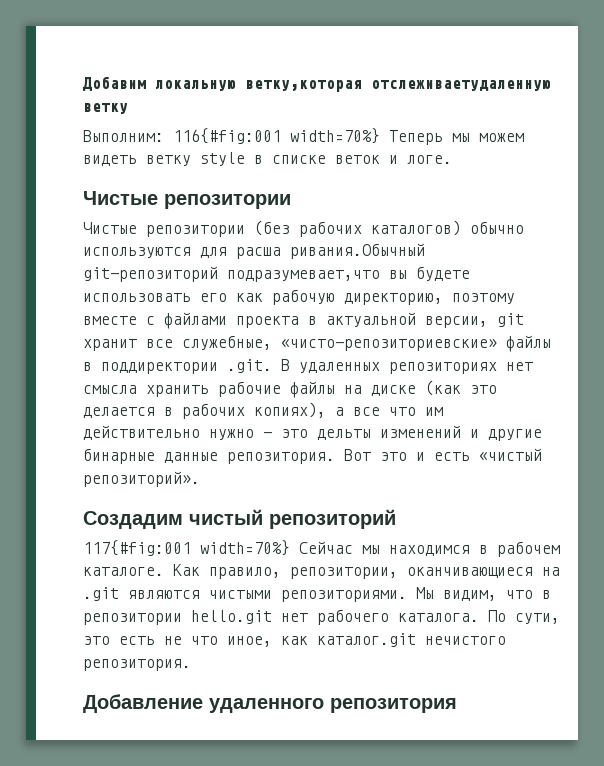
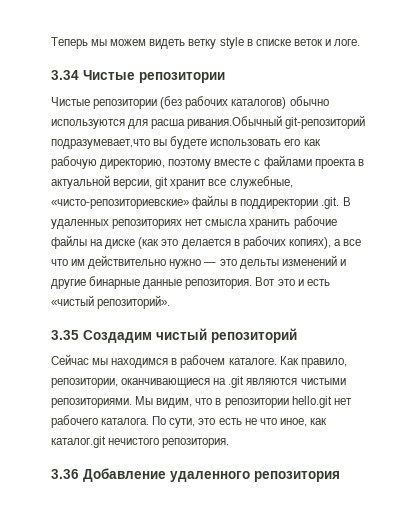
[83,76,551,92] [83,103,128,115] [83,128,380,144] Добавим локальную ветку,которая отслеживаетудаленную ветку // Выполним: 116{#fig:001 width=70%} -> (51, 43) none
(452, 159) none -> [51,70,79,80] 3.34
(200, 479) none -> [51,330,79,340] 3.35
[83,540,290,556] 117{#fig:001 width=70%} -> (297, 335) none
(191, 665) none -> [51,469,79,479] 3.36

